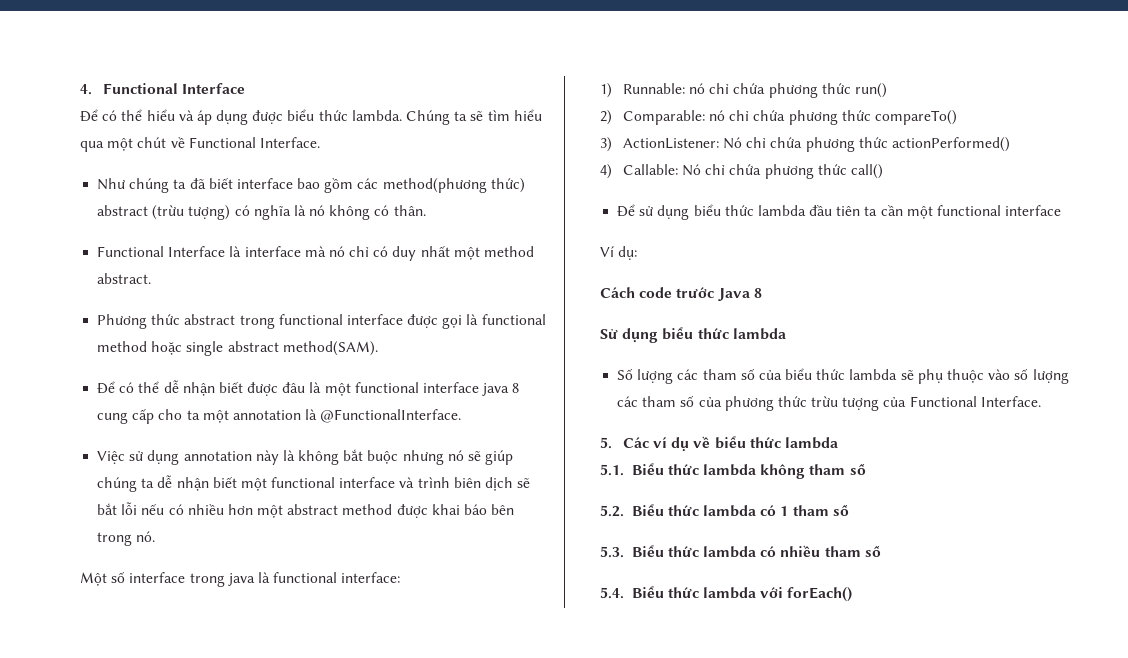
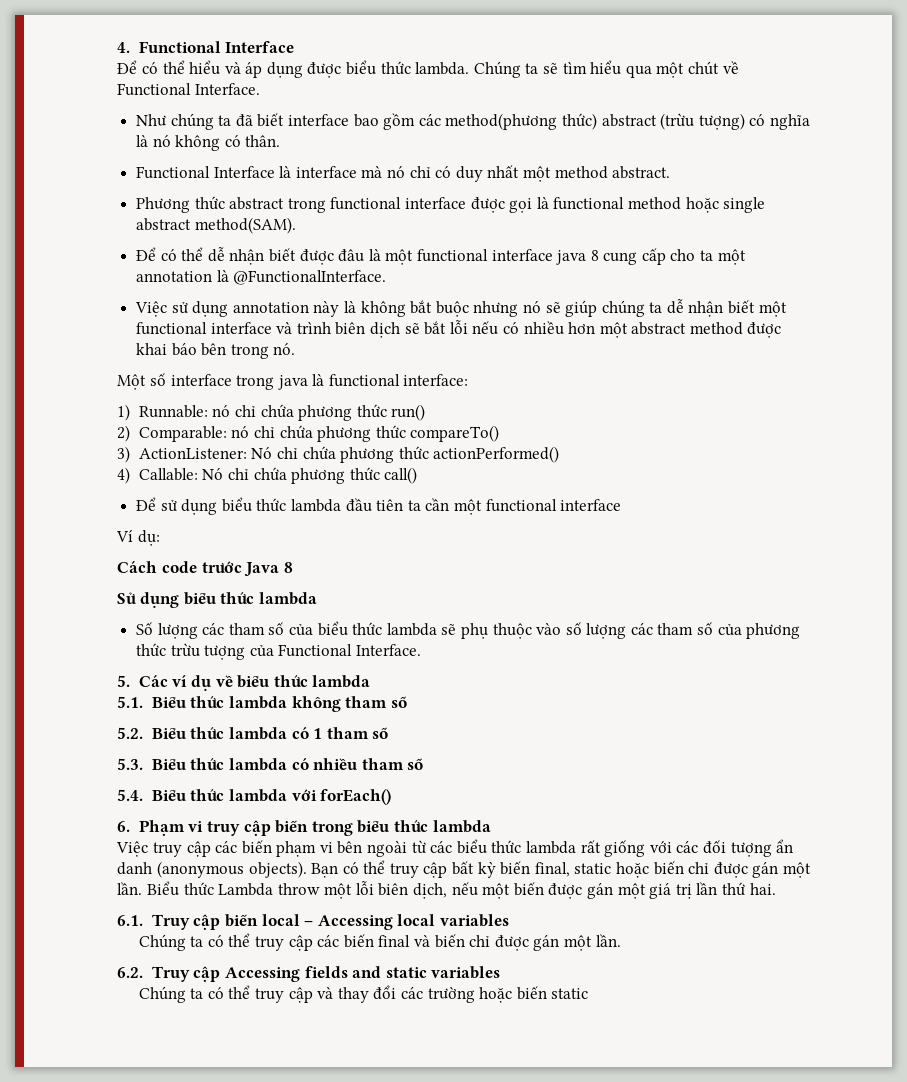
(853, 594) none -> [117,820,491,836] [116,839,794,857] [117,860,811,878] [117,881,776,899] [117,914,509,930] [138,933,621,951] [117,966,501,982] [138,985,589,1003] // 6. Phạm vi truy cập biến trong biểu thức lambda // Việc truy cập các biến phạm vi bên ngoài từ các biểu thức lambda rất giống với các đối tượng ẩn danh (anonymous objects). Bạn có thể truy cập bất kỳ biến final, static hoặc biến chỉ được gán một lần. Biểu thức Lambda throw một lỗi biên dịch, nếu một biến được gán một giá trị lần thứ hai. // 6.1. Truy cập biến local – Accessing local variables // Chúng ta có thể truy cập các biến final và biến chỉ được gán một lần. // 6.2. Truy cập Accessing fields and static variables // Chúng ta có thể truy cập và thay đổi các trường hoặc biến static

